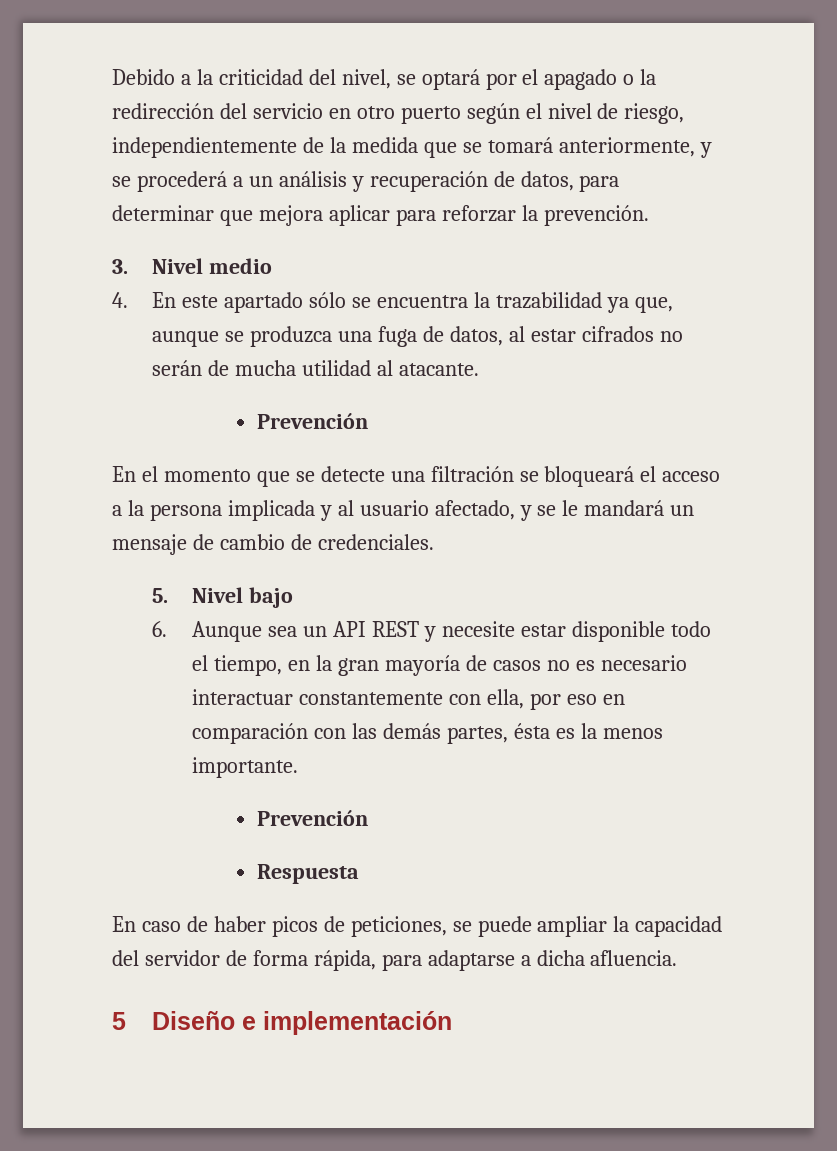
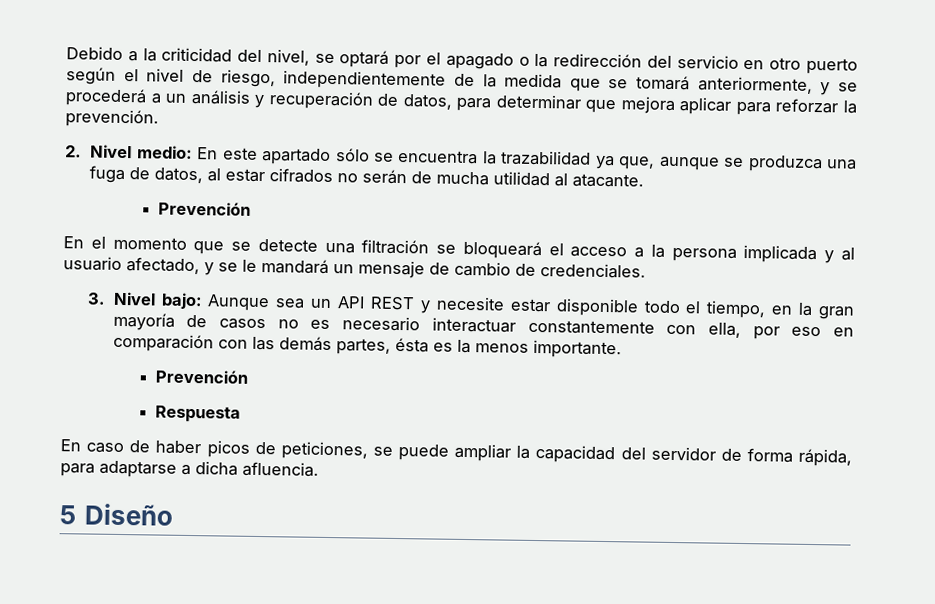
[112,258,273,274] [112,292,128,308] 3. Nivel medio // 4. -> [65,144,193,159] 2. Nivel medio:
[152,587,294,608] [152,621,168,637] 5. Nivel bajo // 6. -> [87,291,203,310] 3. Nivel bajo:
[242,1011,453,1035] e implementación -> (175, 514) none

